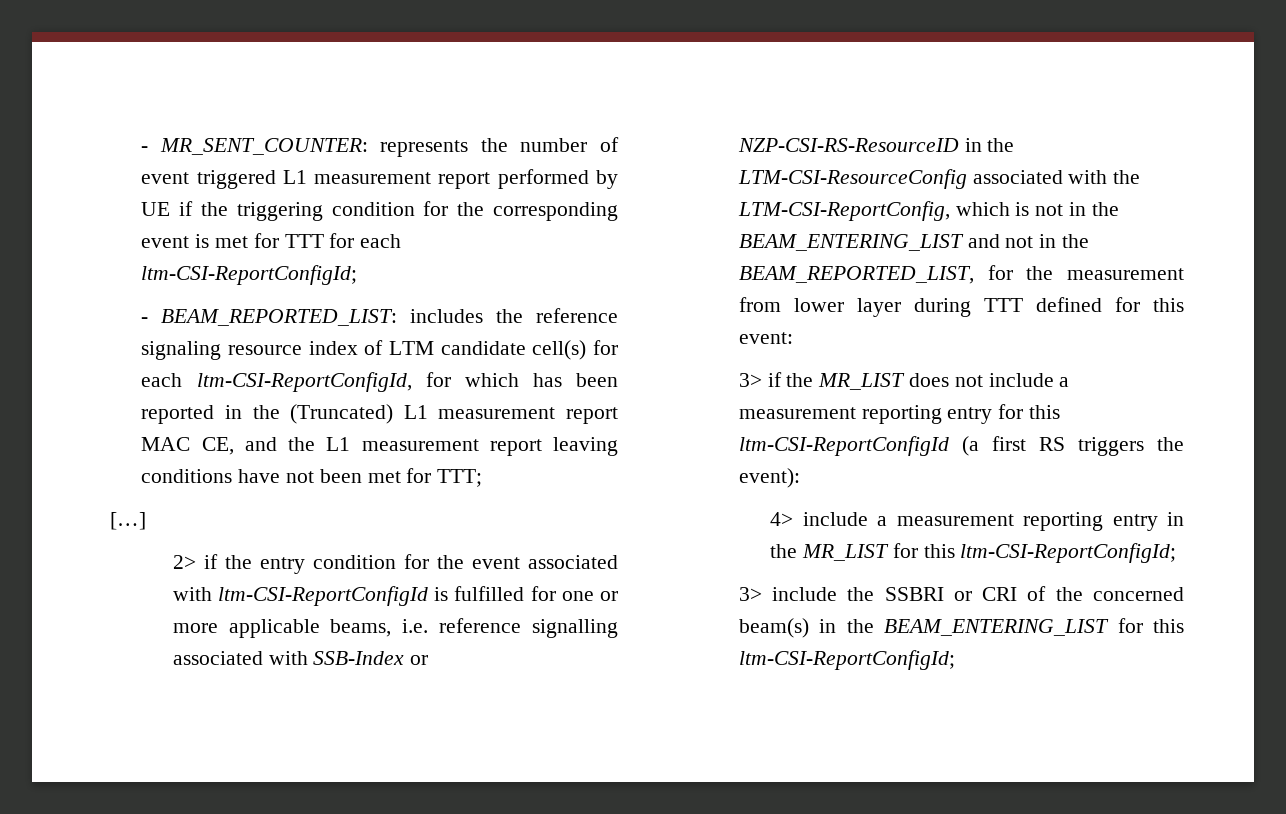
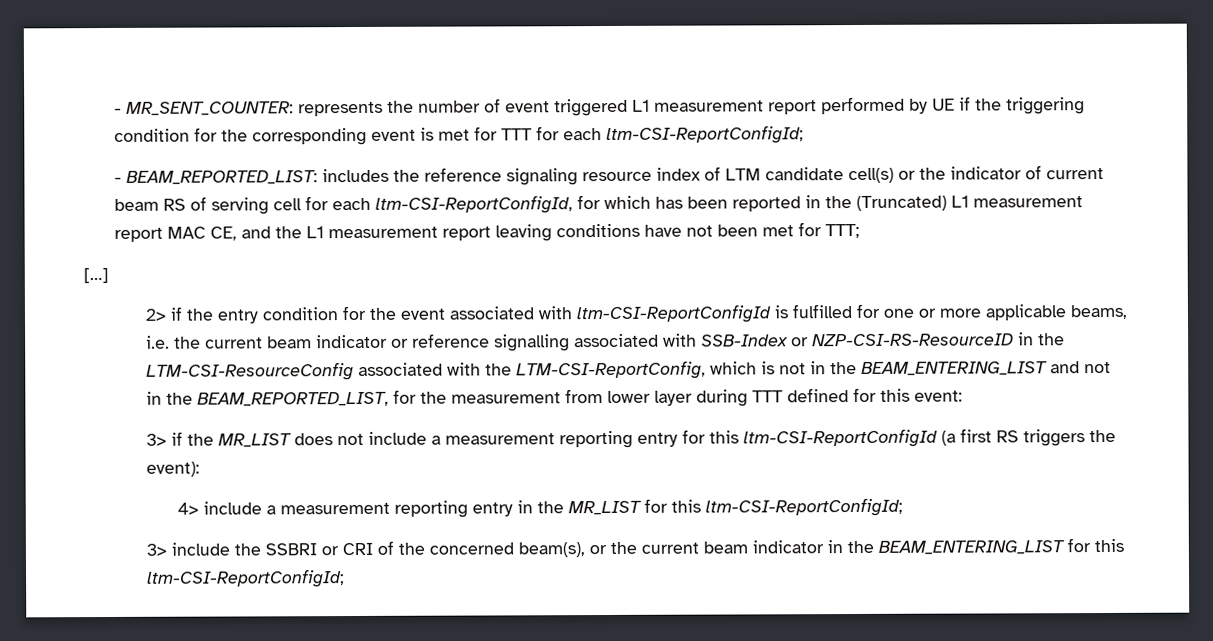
(587, 350) none -> [898,165,1105,180] [114,196,303,215] or the indicator of current beam RS of serving cell
(429, 626) none -> [174,334,410,349] the current beam indicator or
[738,618,809,638] beam(s) -> [518,540,825,558] beam(s), or the current beam indicator

